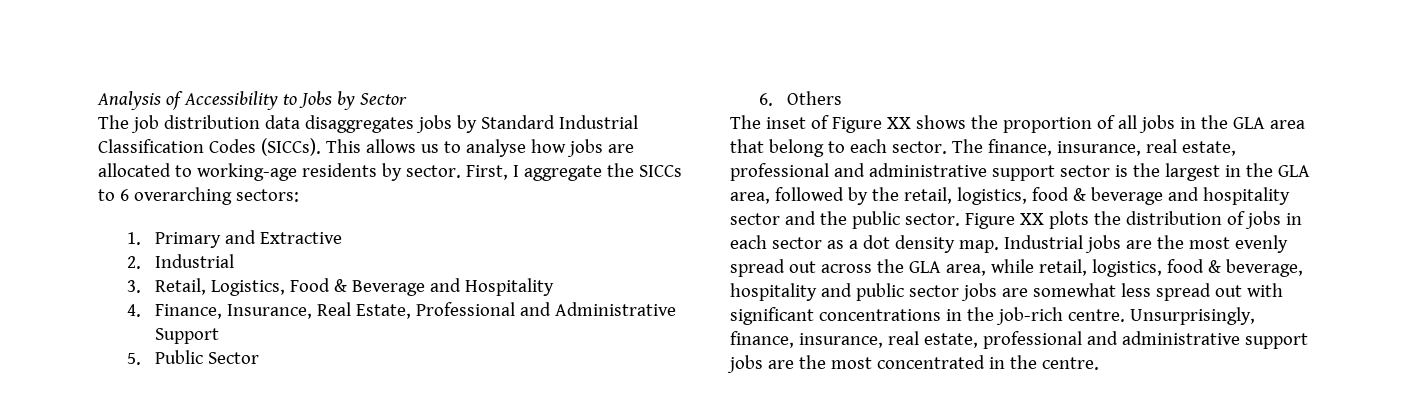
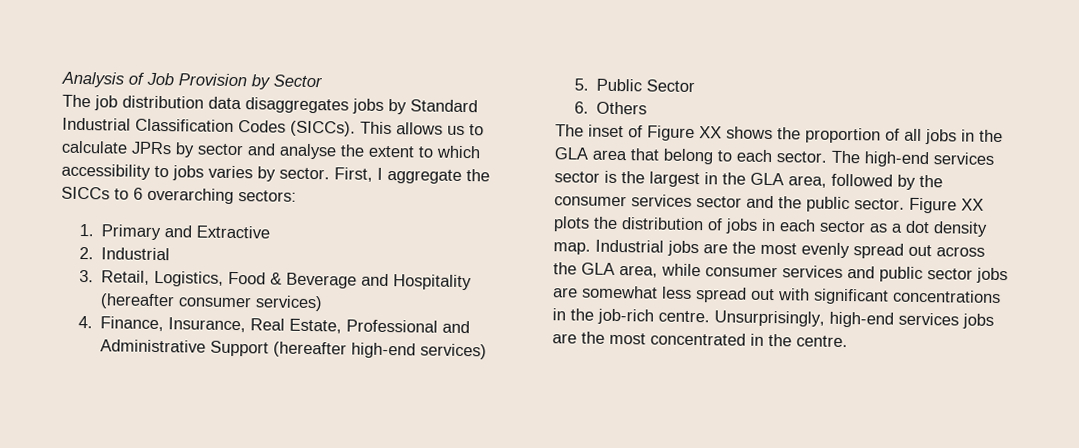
[183,91,332,110] Accessibility to Jobs -> [146,72,247,87] Job Provision
[465,139,634,157] [98,163,377,181] analyse how jobs are allocated to working-age residents -> [61,140,481,160] [61,163,253,181] calculate JPRs by sector and analyse the extent to which accessibility to jobs varies
(555, 287) none -> [99,293,323,312] (hereafter consumer services)
(220, 336) none -> [272,341,487,360] (hereafter high-end services)
[987,139,1236,156] [730,163,1055,181] finance, insurance, real estate, professional and administrative support -> [864,151,994,168] high-end services
[903,187,1290,205] retail, logistics, food & beverage and hospitality -> [554,194,692,207] consumer services
[1038,259,1303,277] [730,283,817,301] retail, logistics, food & beverage, hospitality -> [705,265,843,278] consumer services
[730,331,1308,349] finance, insurance, real estate, professional and administrative support -> [829,311,959,328] high-end services

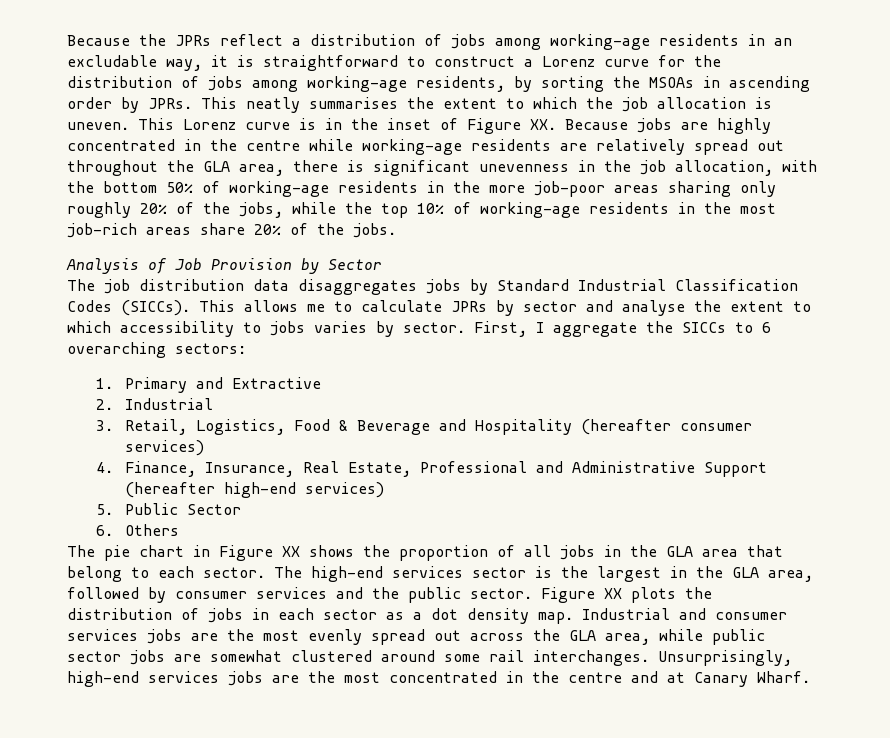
(61, 79) none -> [67,34,792,50] [67,55,721,71] [67,76,810,92] [67,97,772,113] [67,118,771,134] [67,139,784,155] [67,160,817,176] [67,181,776,197] [67,202,776,218] [67,223,396,238] Because the JPRs reflect a distribution of jobs among working-age residents in an excludable way, it is straightforward to construct a Lorenz curve for the distribution of jobs among working-age residents, by sorting the MSOAs in ascending order by JPRs. This neatly summarises the extent to which the job allocation is uneven. This Lorenz curve is in the inset of Figure XX. Because jobs are highly concentrated in the centre while working-age residents are relatively spread out throughout the GLA area, there is significant unevenness in the job allocation, with the bottom 50% of working-age residents in the more job-poor areas sharing only roughly 20% of the jobs, while the top 10% of working-age residents in the most job-rich areas share 20% of the jobs. //
[447,125,465,136] us -> [307,304,325,312] me
[588,124,643,138] inset of -> [104,545,210,561] pie chart in
[919,174,943,188] [554,194,742,208] the consumer services sector -> [175,587,327,599] consumer services
(664, 246) none -> [679,608,787,620] [67,629,138,641] and consumer services
[705,265,875,279] consumer services and -> (703, 635) none
[662,286,1001,305] [552,308,710,325] less spread out with significant concentrations in the job-rich centre. -> [291,650,649,666] clustered around some rail interchanges.
[796,335,848,348] centre. -> [568,671,810,687] centre and at Canary Wharf.

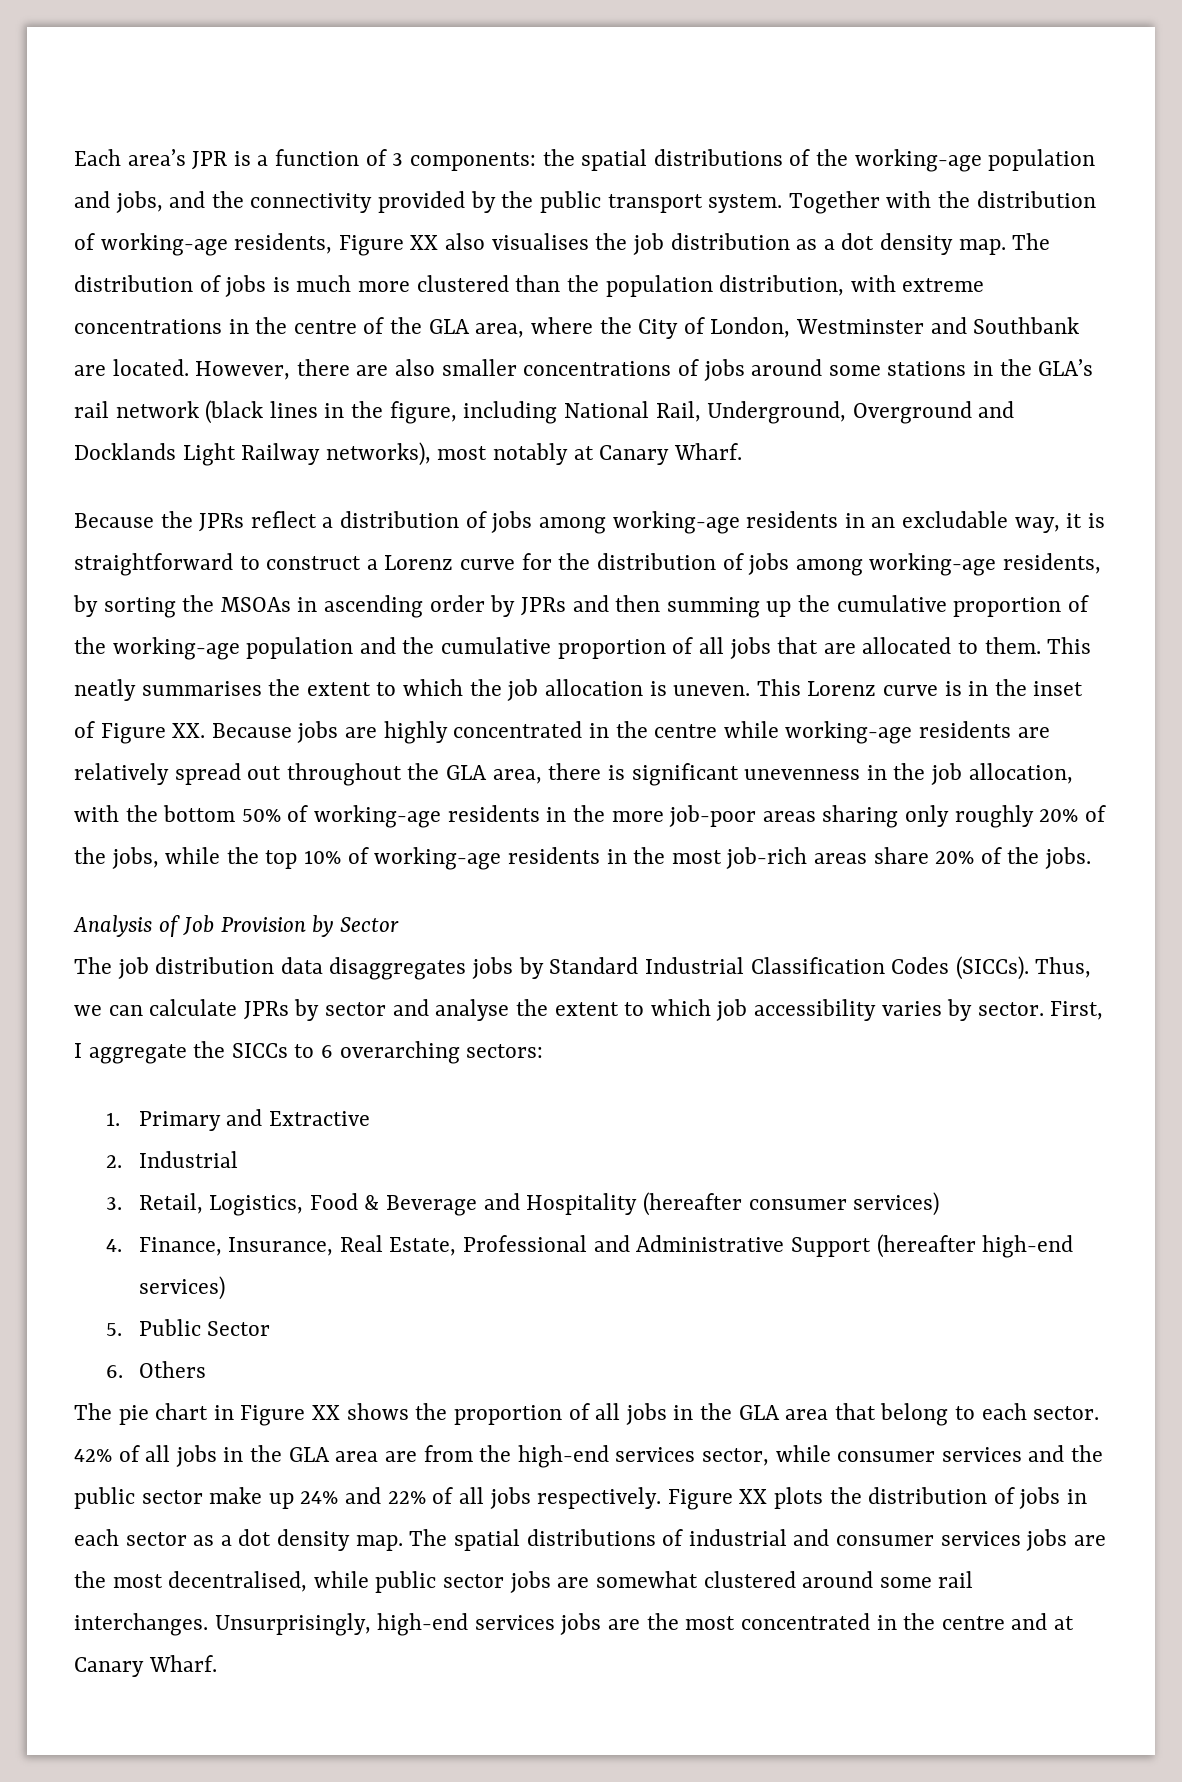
(67, 40) none -> [74,149,1096,172] [74,191,1096,214] [74,233,1051,256] [74,275,985,297] [74,317,1080,339] [74,359,1094,381] [74,400,1015,424] [74,442,742,466] Each area’s JPR is a function of 3 components: the spatial distributions of the working-age population and jobs, and the connectivity provided by the public transport system. Together with the distribution of working-age residents, Figure XX also visualises the job distribution as a dot density map. The distribution of jobs is much more clustered than the population distribution, with extreme concentrations in the centre of the GLA area, where the City of London, Westminster and Southbank are located. However, there are also smaller concentrations of jobs around some stations in the GLA’s rail network (black lines in the figure, including National Rail, Underground, Overground and Docklands Light Railway networks), most notably at Canary Wharf. //
[148,98,192,109] JPRs. -> [520,595,1089,618] [74,637,1041,660] JPRs and then summing up the cumulative proportion of the working-age population and the cumulative proportion of all jobs that are allocated to them.
[199,300,352,312] This allows me to -> [1035,957,1092,978] [74,1005,143,1016] Thus, we can
[120,321,305,337] accessibility to jobs -> [716,999,876,1021] job accessibility
[274,566,813,582] [67,587,166,603] The high-end services sector is the largest in the GLA area, followed by -> [74,1445,831,1468] 42% of all jobs in the GLA area are from the high-end services sector, while
[470,588,532,599] sector. -> [141,1487,662,1509] sector make up 24% and 22% of all jobs respectively.
[582,608,670,620] Industrial -> [409,1529,787,1551] The spatial distributions of industrial
[308,629,650,645] evenly spread out across the GLA area, -> [168,1571,308,1592] decentralised,

